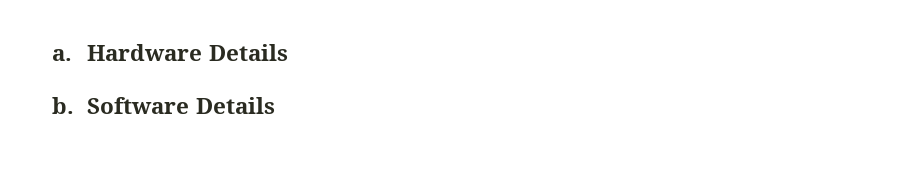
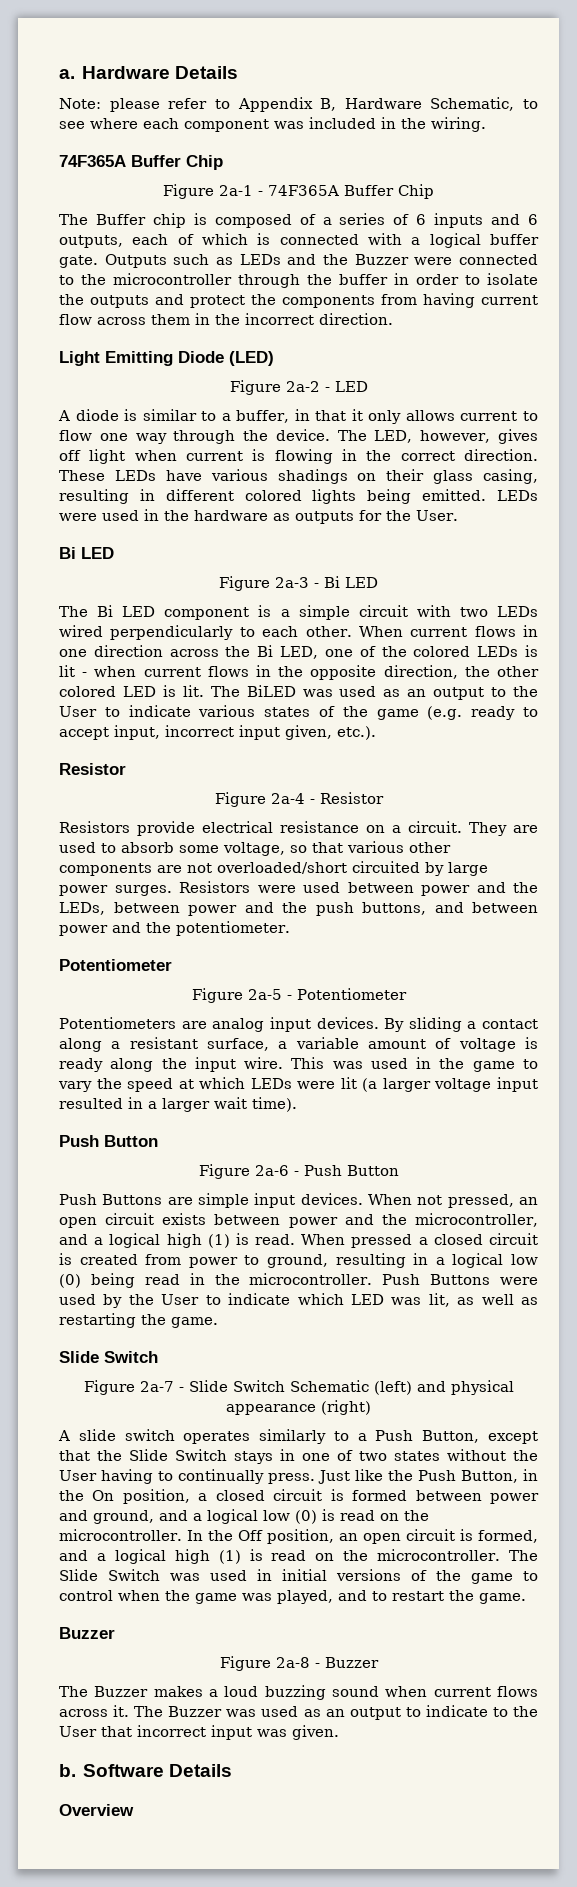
(288, 52) none -> [59,97,538,112] [59,117,486,132] [59,155,223,170] [163,184,434,199] [59,213,539,228] [59,233,539,248] [59,254,538,268] [59,273,538,288] [59,293,538,308] [59,313,393,325] [59,351,274,366] [229,380,368,395] [58,409,538,424] [59,429,539,444] [59,449,538,464] [59,469,538,484] [59,489,538,504] [59,509,458,524] [59,547,114,559] [219,576,378,591] [59,605,539,620] [59,625,538,640] [59,645,538,659] [59,665,539,680] [59,685,539,700] [59,705,538,720] [59,725,376,740] [59,763,126,775] [214,792,384,807] [59,821,538,836] [59,841,451,856] [59,861,488,876] [59,881,538,896] [59,902,538,916] [59,921,290,936] [59,959,172,971] [191,988,407,1003] [59,1017,538,1032] [59,1037,538,1052] [59,1057,538,1072] [58,1077,538,1092] [59,1097,297,1112] [59,1135,158,1147] [198,1164,399,1179] [59,1193,538,1208] [59,1213,539,1228] [59,1233,538,1248] [59,1253,539,1268] [59,1273,538,1288] [59,1293,539,1308] [59,1313,218,1328] [59,1351,158,1363] [83,1380,514,1395] [226,1400,371,1415] [58,1429,538,1444] [59,1449,538,1464] [59,1469,538,1484] [59,1489,540,1504] [59,1509,429,1524] [59,1529,538,1544] [59,1549,538,1564] [59,1569,538,1584] [59,1590,526,1604] [59,1627,115,1639] [219,1656,379,1671] [59,1685,538,1700] [59,1705,538,1720] [59,1725,339,1740] // Note: please refer to Appendix B, Hardware Schematic, to see where each component was included in the wiring. // 74F365A Buffer Chip // Figure 2a-1 - 74F365A Buffer Chip // The Buffer chip is composed of a series of 6 inputs and 6 outputs, each of which is connected with a logical buffer gate. Outputs such as LEDs and the Buzzer were connected to the microcontroller through the buffer in order to isolate the outputs and protect the components from having current flow across them in the incorrect direction. // Light Emitting Diode (LED) // Figure 2a-2 - LED // A diode is similar to a buffer, in that it only allows current to flow one way through the device. The LED, however, gives off light when current is flowing in the correct direction. These LEDs have various shadings on their glass casing, resulting in different colored lights being emitted. LEDs were used in the hardware as outputs for the User. // Bi LED // Figure 2a-3 - Bi LED // The Bi LED component is a simple circuit with two LEDs wired perpendicularly to each other. When current flows in one direction across the Bi LED, one of the colored LEDs is lit - when current flows in the opposite direction, the other colored LED is lit. The BiLED was used as an output to the User to indicate various states of the game (e.g. ready to accept input, incorrect input given, etc.). // Resistor // Figure 2a-4 - Resistor // Resistors provide electrical resistance on a circuit. They are used to absorb some voltage, so that various other components are not overloaded/short circuited by large power surges. Resistors were used between power and the LEDs, between power and the push buttons, and between power and the potentiometer. // Potentiometer // Figure 2a-5 - Potentiometer // Potentiometers are analog input devices. By sliding a contact along a resistant surface, a variable amount of voltage is ready along the input wire. This was used in the game to vary the speed at which LEDs were lit (a larger voltage input resulted in a larger wait time). // Push Button // Figure 2a-6 - Push Button // Push Buttons are simple input devices. When not pressed, an open circuit exists between power and the microcontroller, and a logical high (1) is read. When pressed a closed circuit is created from power to ground, resulting in a logical low (0) being read in the microcontroller. Push Buttons were used by the User to indicate which LED was lit, as well as restarting the game. // Slide Switch // Figure 2a-7 - Slide Switch Schematic (left) and physical appearance (right) // A slide switch operates similarly to a Push Button, except that the Slide Switch stays in one of two states without the User having to continually press. Just like the Push Button, in the On position, a closed circuit is formed between power and ground, and a logical low (0) is read on the microcontroller. In the Off position, an open circuit is formed, and a logical high (1) is read on the microcontroller. The Slide Switch was used in initial versions of the game to control when the game was played, and to restart the game. // Buzzer // Figure 2a-8 - Buzzer // The Buzzer makes a loud buzzing sound when current flows across it. The Buzzer was used as an output to indicate to the User that incorrect input was given.
(275, 105) none -> [59,1804,134,1816] // Overview

